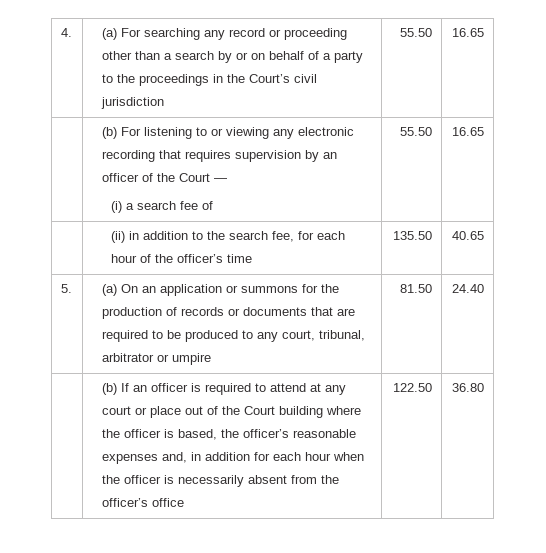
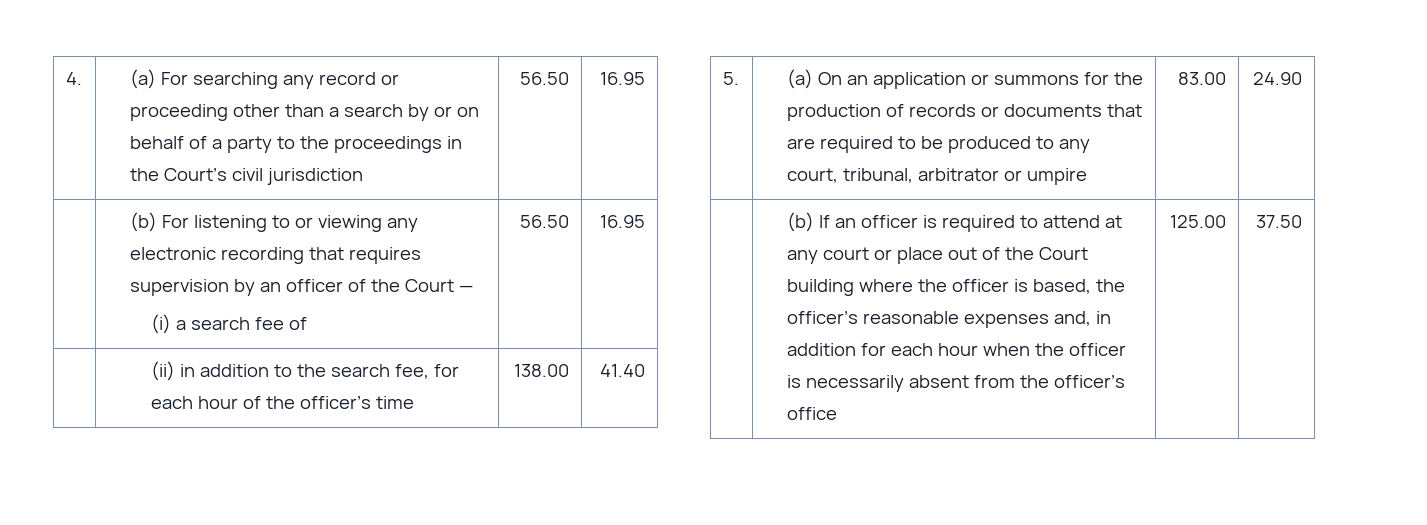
[400,28,433,37] [452,28,485,37] 55.50 | 16.65 -> [520,72,570,85] [600,72,646,85] 56.50 | 16.95
[400,127,433,136] [452,127,485,136] 55.50 | 16.65 -> [520,215,570,228] [600,215,646,228] 56.50 | 16.95
[393,231,433,240] [452,231,485,240] 135.50 | 40.65 -> [514,364,570,377] [600,364,646,377] 138.00 | 41.40
[400,284,433,293] [452,284,485,293] 81.50 | 24.40 -> [1178,72,1227,85] [1253,72,1303,85] 83.00 | 24.90
[393,383,433,392] [452,383,485,392] 122.50 | 36.80 -> [1170,215,1227,228] [1256,215,1303,228] 125.00 | 37.50

